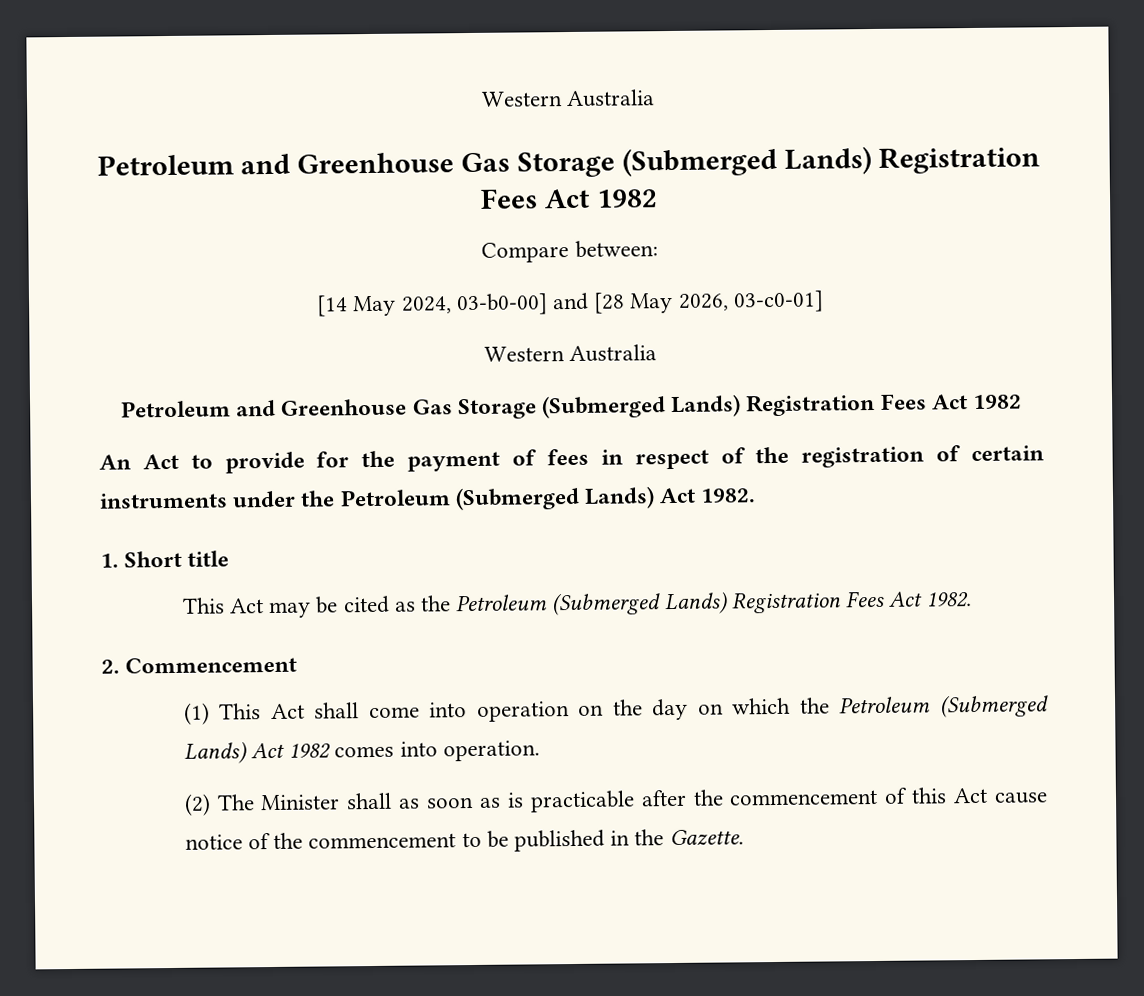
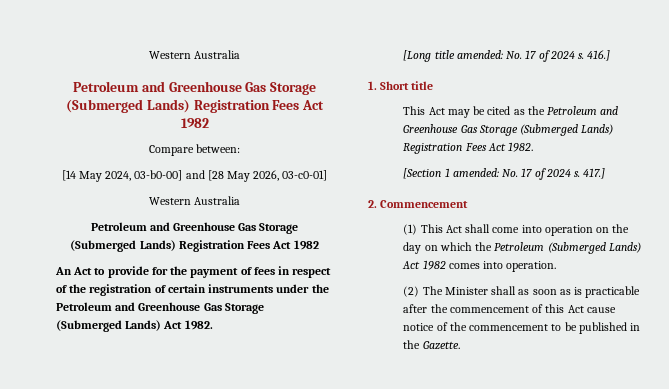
(451, 498) none -> [115,302,264,314] and Greenhouse Gas Storage
(757, 495) none -> [403,50,611,62] // [Long title amended: No. 17 of 2024 s. 416.]
(549, 603) none -> [600,106,619,115] [403,124,518,136] and Greenhouse Gas Storage
(973, 599) none -> [403,168,606,180] // [Section 1 amended: No. 17 of 2024 s. 417.]

